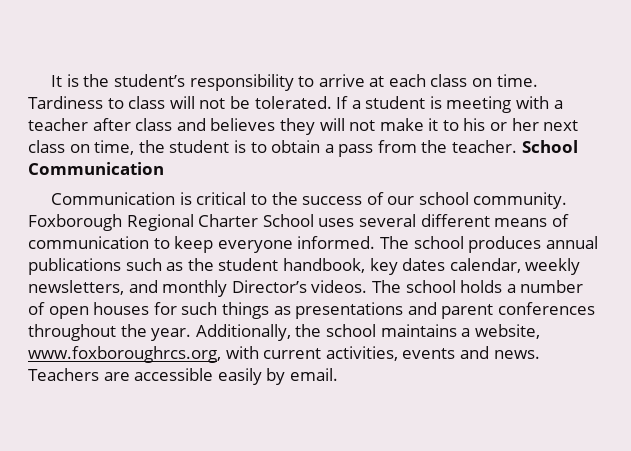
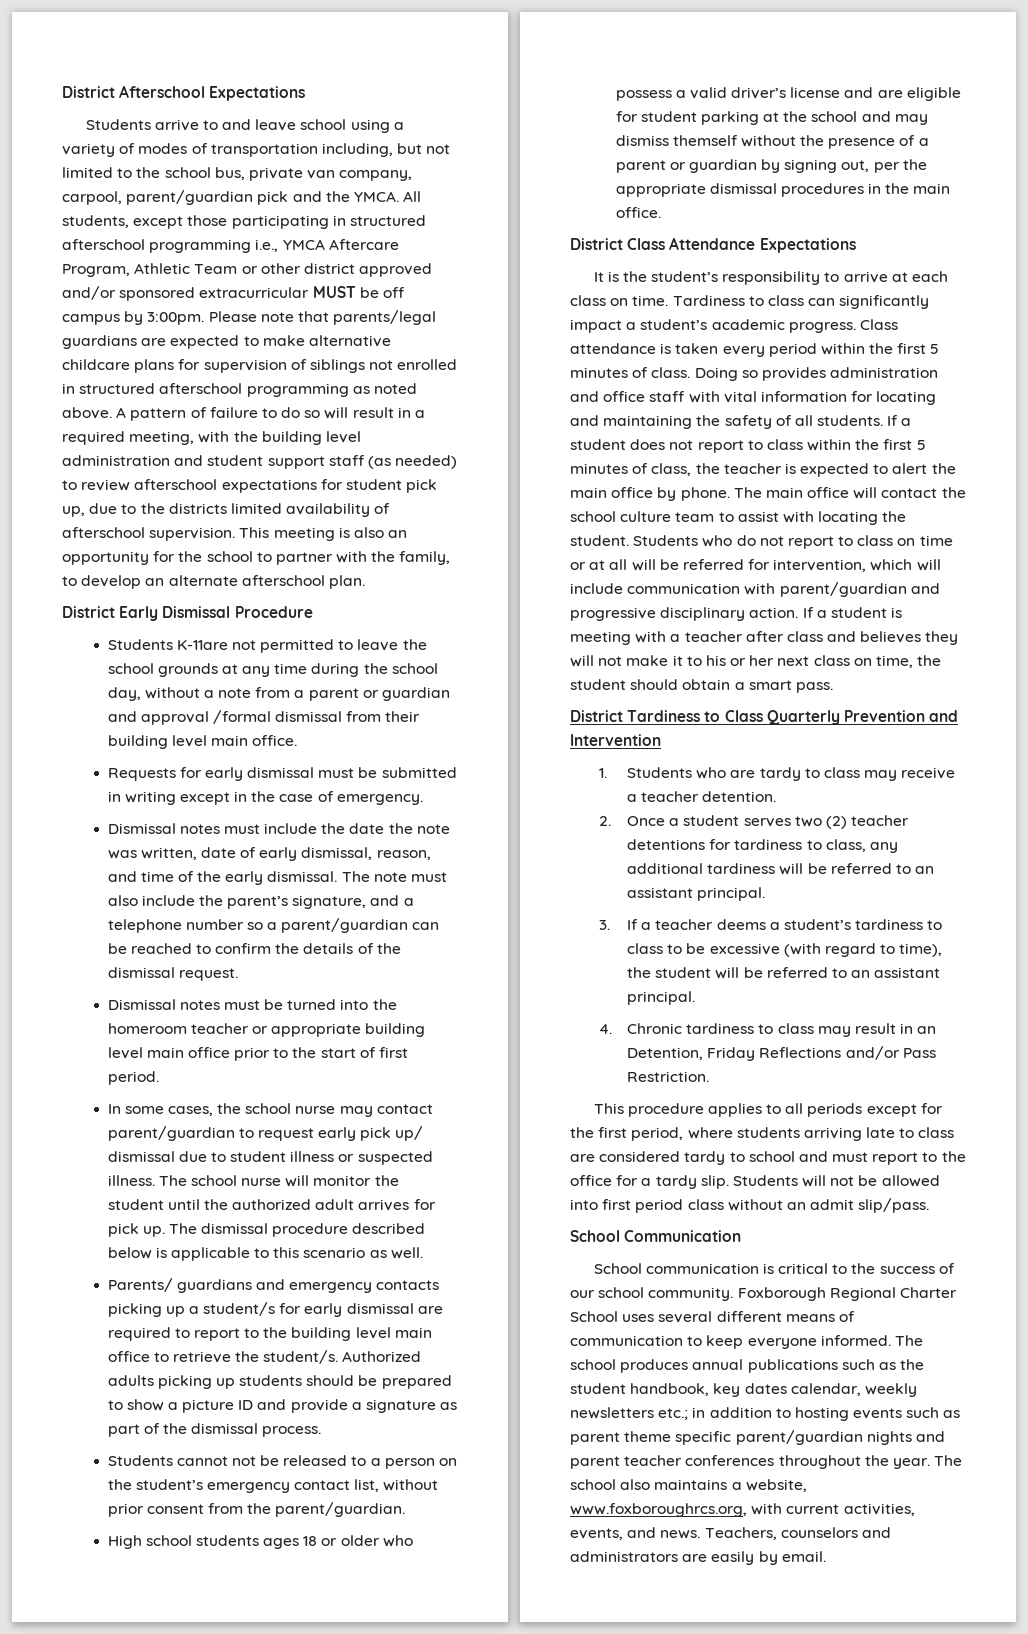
(51, 81) none -> [62,85,306,101] [85,119,404,133] [62,143,451,157] [62,167,413,181] [62,190,422,205] [62,215,426,229] [62,239,399,253] [62,263,433,277] [62,286,405,301] [62,310,437,325] [62,335,391,349] [62,359,458,373] [62,383,417,397] [62,407,426,421] [62,431,361,445] [62,455,458,469] [62,479,438,493] [62,503,391,517] [62,527,408,541] [62,551,451,565] [62,575,365,589] [62,606,313,621] [107,639,427,653] [107,663,438,677] [107,687,451,701] [107,710,421,725] [107,735,298,749] [107,767,457,781] [107,791,423,805] [107,823,450,834] [107,847,431,861] [107,871,448,885] [107,895,414,909] [107,918,440,933] [107,943,401,954] [107,967,238,981] [107,999,397,1010] [107,1023,426,1037] [107,1047,409,1061] [107,1071,159,1085] [107,1103,433,1117] [107,1126,424,1141] [107,1151,433,1165] [107,1175,399,1187] [107,1199,436,1211] [107,1223,426,1237] [107,1247,423,1261] [107,1278,440,1293] [107,1302,443,1317] [107,1327,432,1341] [107,1350,422,1364] [107,1375,452,1389] [107,1399,458,1413] [107,1423,322,1437] [107,1455,458,1469] [107,1479,439,1493] [107,1502,406,1517] [107,1535,413,1549] [615,87,961,101] [615,111,928,125] [615,135,929,149] [615,159,927,173] [615,183,951,197] [615,207,661,218] [570,237,856,253] District Afterschool Expectations // Students arrive to and leave school using a variety of modes of transportation including, but not limited to the school bus, private van company, carpool, parent/guardian pick and the YMCA. All students, except those participating in structured afterschool programming i.e., YMCA Aftercare Program, Athletic Team or other district approved and/or sponsored extracurricular MUST be off campus by 3:00pm. Please note that parents/legal guardians are expected to make alternative childcare plans for supervision of siblings not enrolled in structured afterschool programming as noted above. A pattern of failure to do so will result in a required meeting, with the building level administration and student support staff (as needed) to review afterschool expectations for student pick up, due to the districts limited availability of afterschool supervision. This meeting is also an opportunity for the school to partner with the family, to develop an alternate afterschool plan. // District Early Dismissal Procedure // Students K-11are not permitted to leave the school grounds at any time during the school day, without a note from a parent or guardian and approval /formal dismissal from their building level main office. // Requests for early dismissal must be submitted in writing except in the case of emergency. // Dismissal notes must include the date the note was written, date of early dismissal, reason, and time of the early dismissal. The note must also include the parent’s signature, and a telephone number so a parent/guardian can be reached to confirm the details of the dismissal request. // Dismissal notes must be turned into the homeroom teacher or appropriate building level main office prior to the start of first period. // In some cases, the school nurse may contact parent/guardian to request early pick up/ dismissal due to student illness or suspected illness. The school nurse will monitor the student until the authorized adult arrives for pick up. The dismissal procedure described below is applicable to this scenario as well. // Parents/ guardians and emergency contacts picking up a student/s for early dismissal are required to report to the building level main office to retrieve the student/s. Authorized adults picking up students should be prepared to show a picture ID and provide a signature as part of the dismissal process. // Students cannot not be released to a person on the student’s emergency contact list, without prior consent from the parent/guardian. // High school students ages 18 or older who possess a valid driver’s license and are eligible for student parking at the school and may dismiss themself without the presence of a parent or guardian by signing out, per the appropriate dismissal procedures in the main office. // District Class Attendance Expectations //
[169,96,332,109] will not be tolerated. -> [808,295,930,309] [570,319,898,333] [570,343,940,357] [570,367,939,381] [570,391,937,405] [570,415,912,429] [570,439,926,453] [570,463,956,477] [570,487,966,501] [570,511,907,525] [570,535,953,549] [570,559,941,572] [570,582,940,597] [570,607,799,621] can significantly impact a student’s academic progress. Class attendance is taken every period within the first 5 minutes of class. Doing so provides administration and office staff with vital information for locating and maintaining the safety of all students. If a student does not report to class within the first 5 minutes of class, the teacher is expected to alert the main office by phone. The main office will contact the school culture team to assist with locating the student. Students who do not report to class on time or at all will be referred for intervention, which will include communication with parent/guardian and progressive disciplinary action.
[233,140,518,157] is to obtain a pass from the teacher. -> [630,679,833,693] [570,710,959,725] [570,734,661,746] [598,767,956,781] [627,791,777,802] [598,815,910,829] [627,839,898,853] [627,863,935,875] [627,887,766,901] [598,919,943,930] [627,943,943,957] [627,967,941,979] [627,991,696,1005] [598,1023,937,1037] [627,1046,936,1061] [627,1071,710,1082] [593,1103,943,1117] [570,1127,955,1141] [570,1151,966,1165] [570,1175,940,1189] [570,1198,930,1213] should obtain a smart pass. // District Tardiness to Class Quarterly Prevention and Intervention // 1. Students who are tardy to class may receive a teacher detention. // 2. Once a student serves two (2) teacher detentions for tardiness to class, any additional tardiness will be referred to an assistant principal. // 3. If a teacher deems a student’s tardiness to class to be excessive (with regard to time), the student will be referred to an assistant principal. // 4. Chronic tardiness to class may result in an Detention, Friday Reflections and/or Pass Restriction. // This procedure applies to all periods except for the first period, where students arriving late to class are considered tardy to school and must report to the office for a tardy slip. Students will not be allowed into first period class without an admit slip/pass. //
[51,192,176,205] Communication -> [593,1263,759,1274] School communication
[28,280,584,297] [28,302,404,319] newsletters, and monthly Director’s videos. The school holds a number of open houses for such things as presentations -> [570,1407,961,1421] [570,1430,912,1445] newsletters etc.; in addition to hosting events such as parent theme specific parent/guardian nights
(494, 311) none -> [624,1455,683,1466] teacher
[195,324,376,341] Additionally, the school -> [934,1455,963,1466] [570,1479,651,1490] The school also
[402,348,456,359] events -> [570,1528,623,1540] events,
[28,368,214,381] Teachers are accessible -> [704,1527,891,1540] [570,1551,708,1562] Teachers, counselors and administrators are

